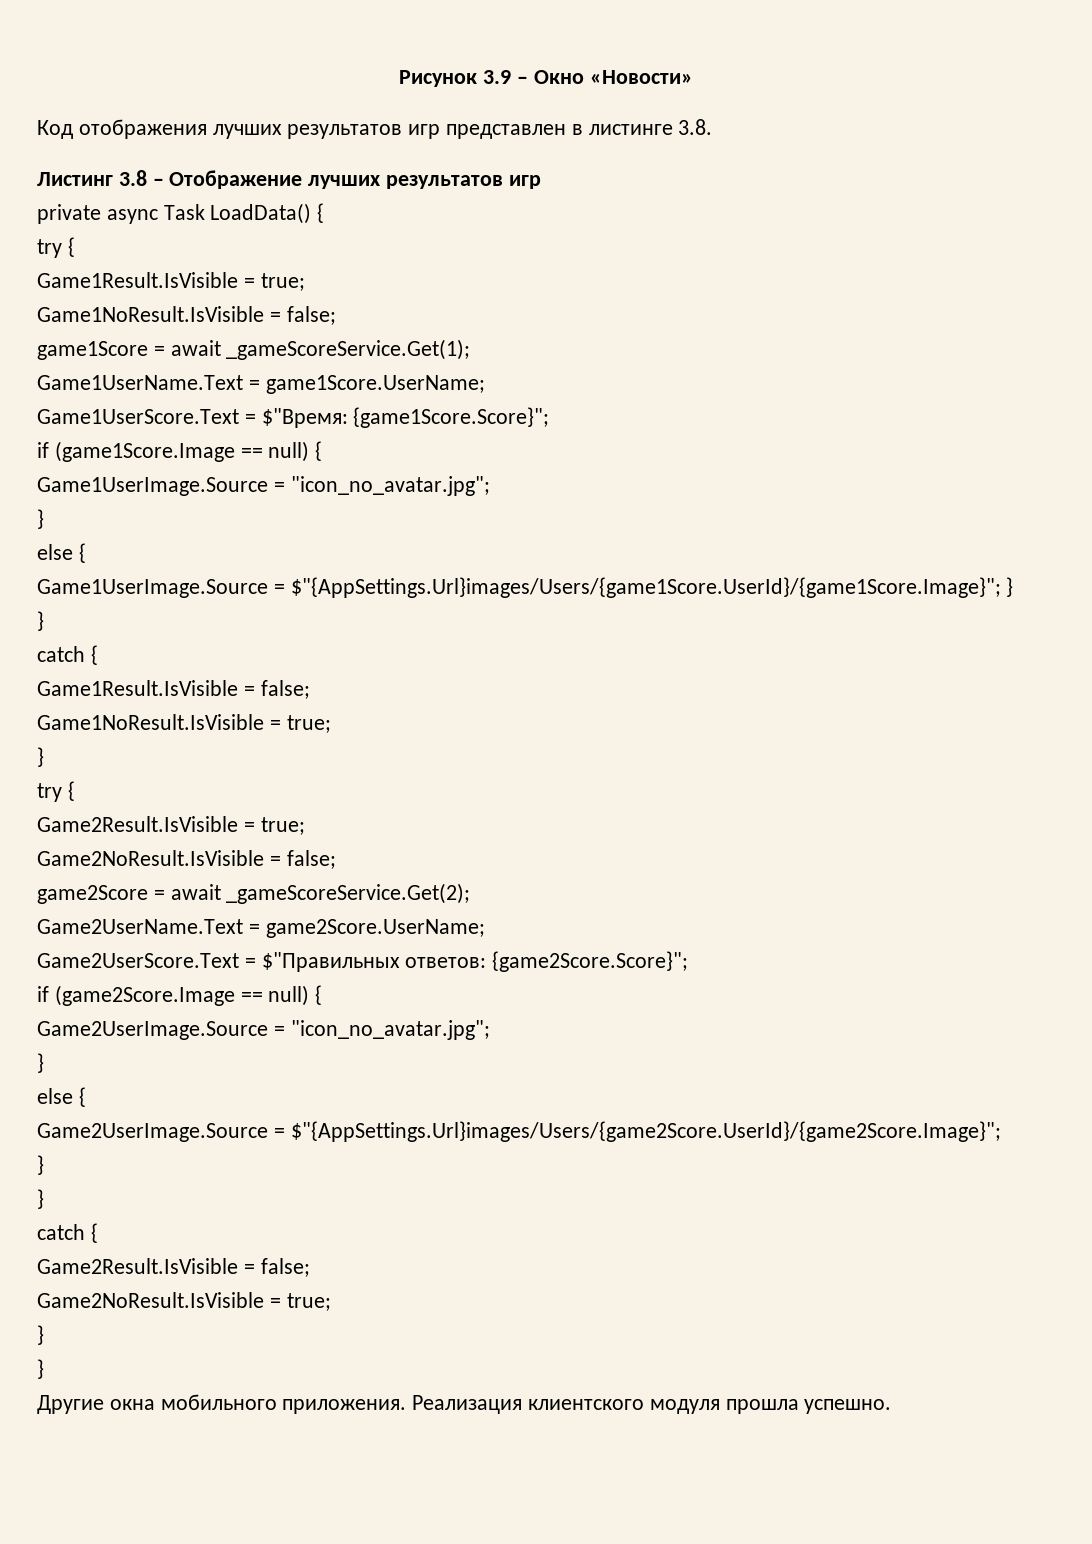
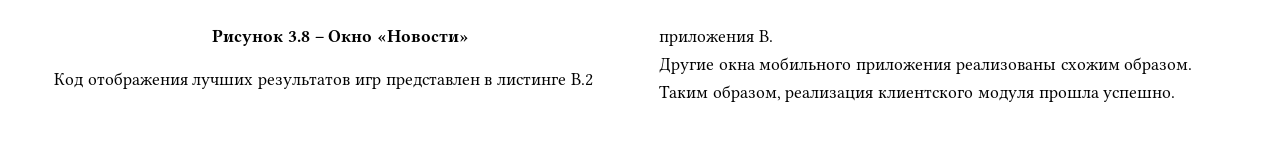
[483,70,512,84] 3.9 -> [287,31,310,42] 3.8
[678,119,713,135] [37,170,541,189] [37,203,325,224] [37,237,75,258] [37,272,305,291] [37,306,336,325] [37,339,471,360] [37,375,485,394] [37,407,550,428] [37,441,323,462] [37,476,490,496] [37,509,44,529] [37,543,86,563] [37,577,1014,598] [37,611,44,631] [37,645,98,665] [37,680,310,699] [37,714,331,733] [37,747,44,767] [37,781,75,802] [37,816,305,835] [37,850,336,869] [37,883,471,904] [37,919,485,938] [37,951,689,972] [37,985,323,1006] [37,1020,490,1040] [37,1053,44,1073] [37,1087,86,1107] [37,1121,1001,1142] [37,1155,44,1175] [37,1189,44,1209] [37,1223,98,1243] [37,1258,310,1277] [37,1292,331,1311] [37,1325,44,1345] [37,1359,44,1379] [37,1394,523,1414] 3.8. // Листинг 3.8 – Отображение лучших результатов игр // private async Task LoadData() { // try { // Game1Result.IsVisible = true; // Game1NoResult.IsVisible = false; // game1Score = await _gameScoreService.Get(1); // Game1UserName.Text = game1Score.UserName; // Game1UserScore.Text = $"Время: {game1Score.Score}"; // if (game1Score.Image == null) { // Game1UserImage.Source = "icon_no_avatar.jpg"; // } // else { // Game1UserImage.Source = $"{AppSettings.Url}images/Users/{game1Score.UserId}/{game1Score.Image}"; } // } // catch { // Game1Result.IsVisible = false; // Game1NoResult.IsVisible = true; // } // try { // Game2Result.IsVisible = true; // Game2NoResult.IsVisible = false; // game2Score = await _gameScoreService.Get(2); // Game2UserName.Text = game2Score.UserName; // Game2UserScore.Text = $"Правильных ответов: {game2Score.Score}"; // if (game2Score.Image == null) { // Game2UserImage.Source = "icon_no_avatar.jpg"; // } // else { // Game2UserImage.Source = $"{AppSettings.Url}images/Users/{game2Score.UserId}/{game2Score.Image}"; // } // } // catch { // Game2Result.IsVisible = false; // Game2NoResult.IsVisible = true; // } // } // Другие окна мобильного приложения. Реализация -> [570,73,593,86] [659,30,773,46] [659,57,1193,74] [659,85,874,102] В.2 приложения В. // Другие окна мобильного приложения реализованы схожим образом. Таким образом, реализация

